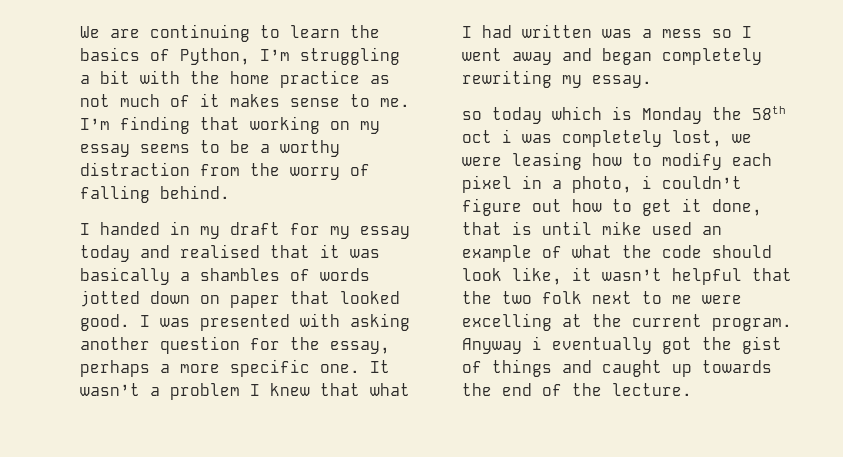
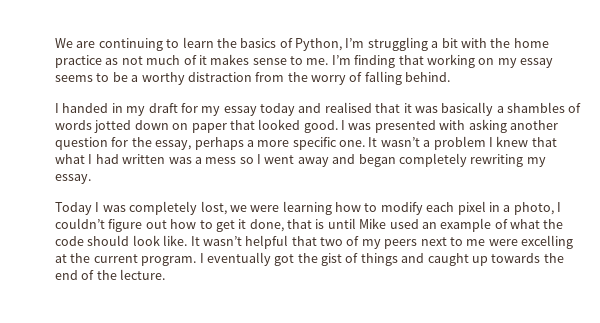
[462,106,786,124] [462,129,512,143] so today which is Monday the 58th oct i -> [55,202,100,215] Today I
[512,152,582,170] leasing -> [282,201,332,215] learning
[642,175,652,189] i -> [557,202,561,212] I
[602,221,642,235] mike -> [359,218,387,229] Mike
[512,267,592,285] like, it -> [163,235,200,246] like. It
[462,291,582,304] the two folk -> [320,236,418,249] two of my peers
[462,336,542,354] Anyway i -> [199,253,204,263] I

